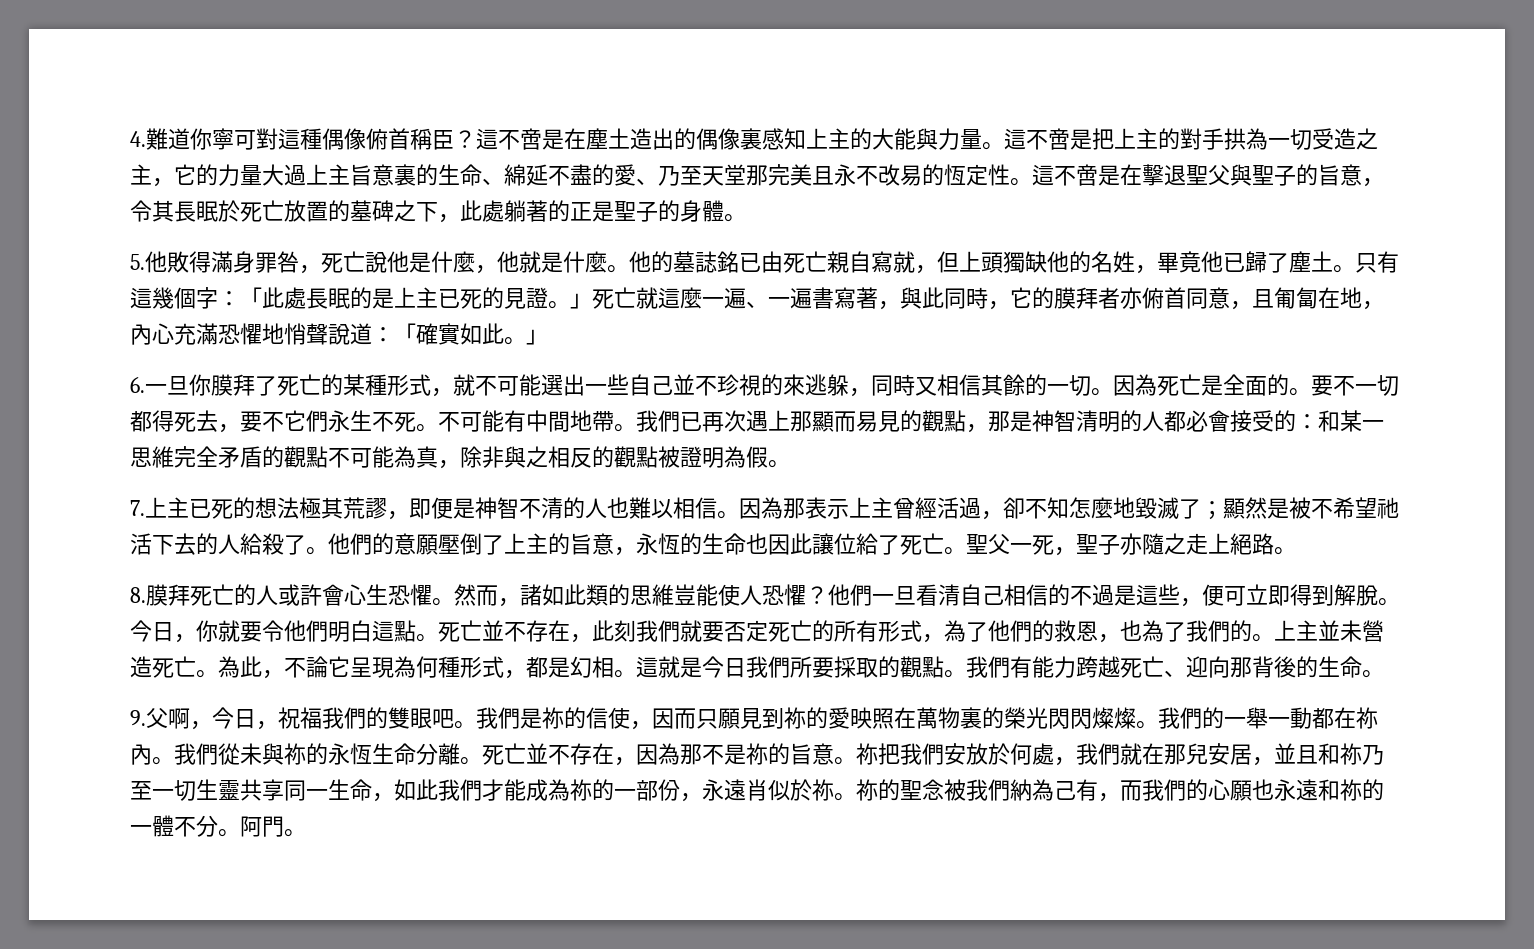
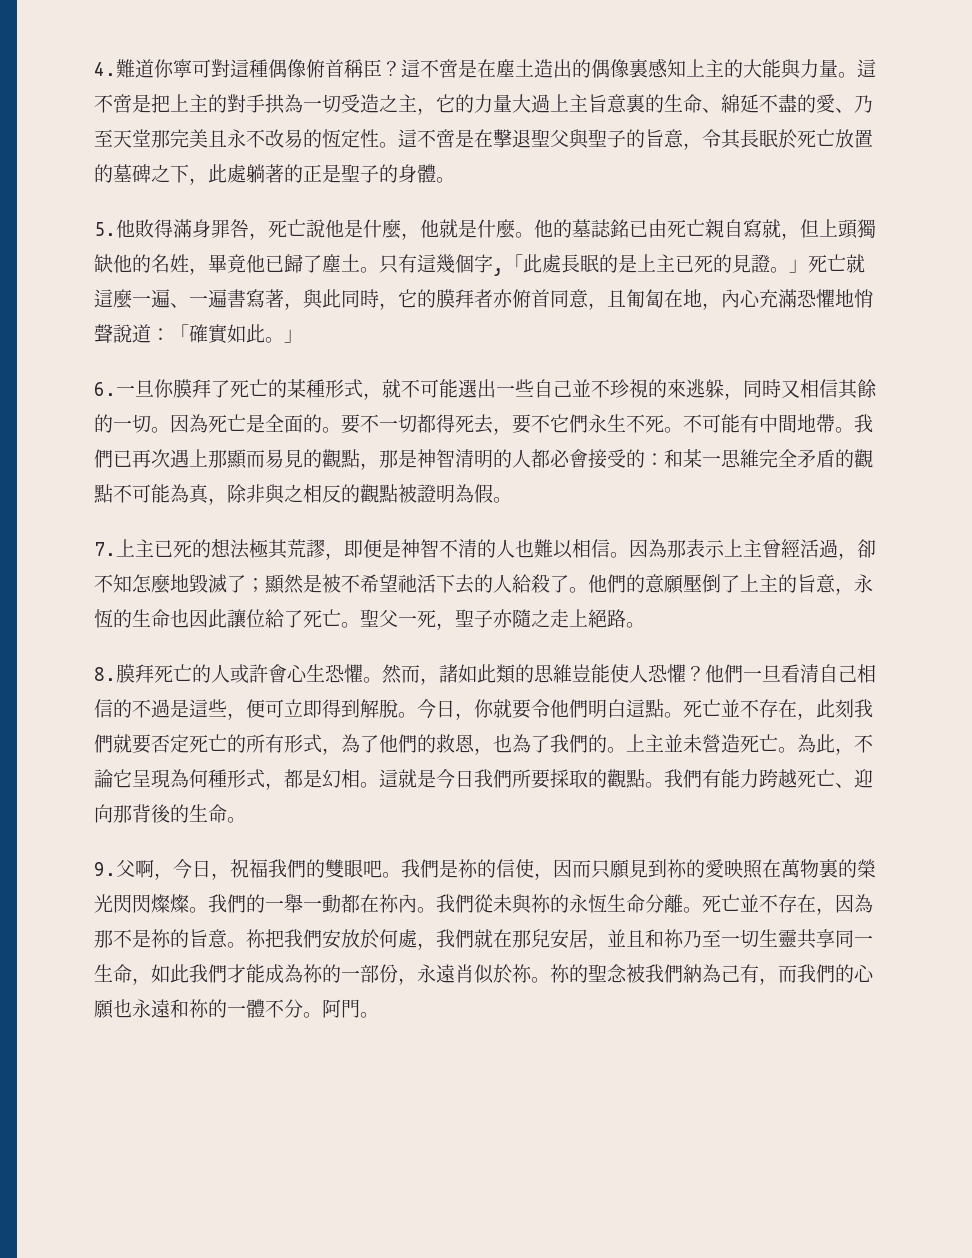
[218,291,240,306] ： -> [493,268,504,276] ,

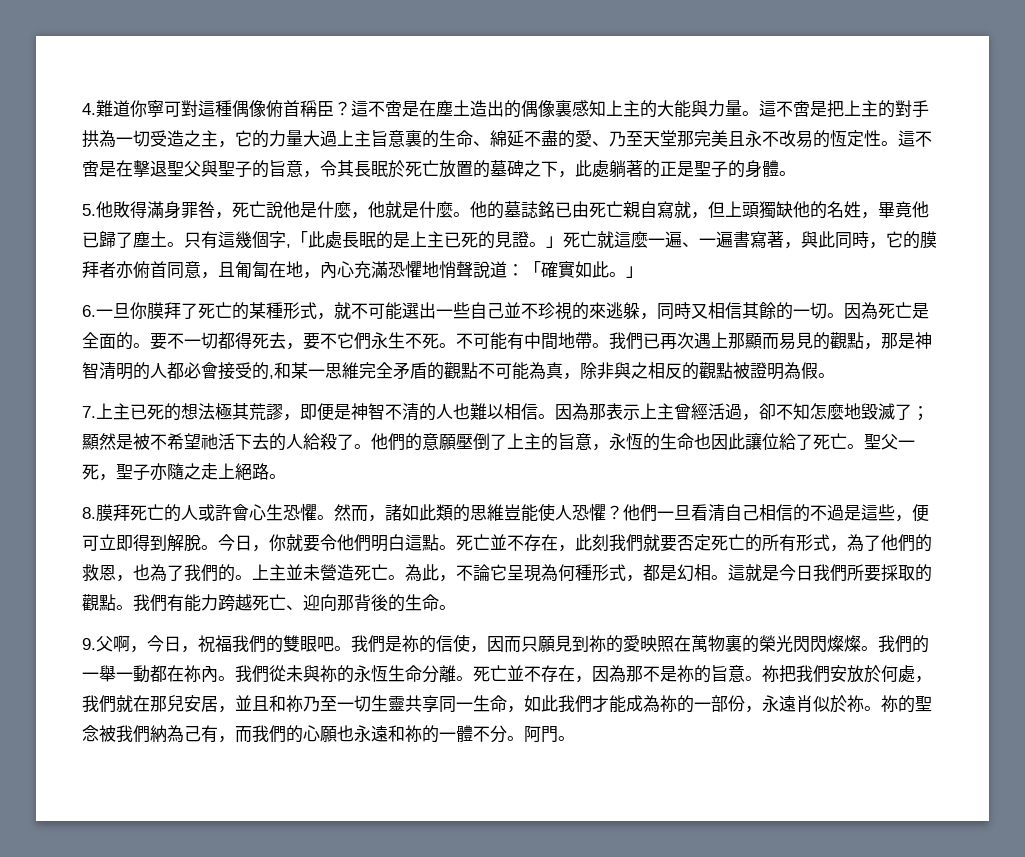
[645,453,664,466] ： -> [269,375,274,379] ,

